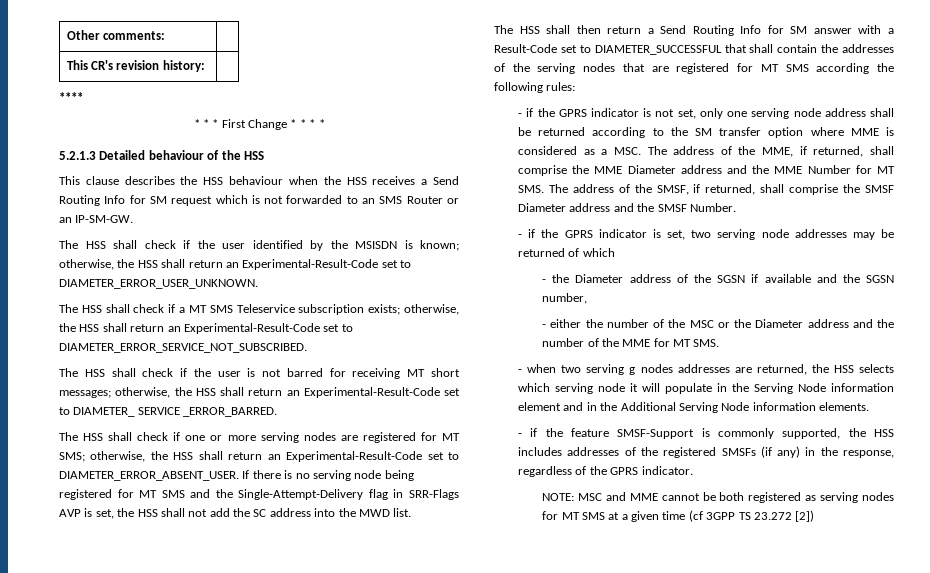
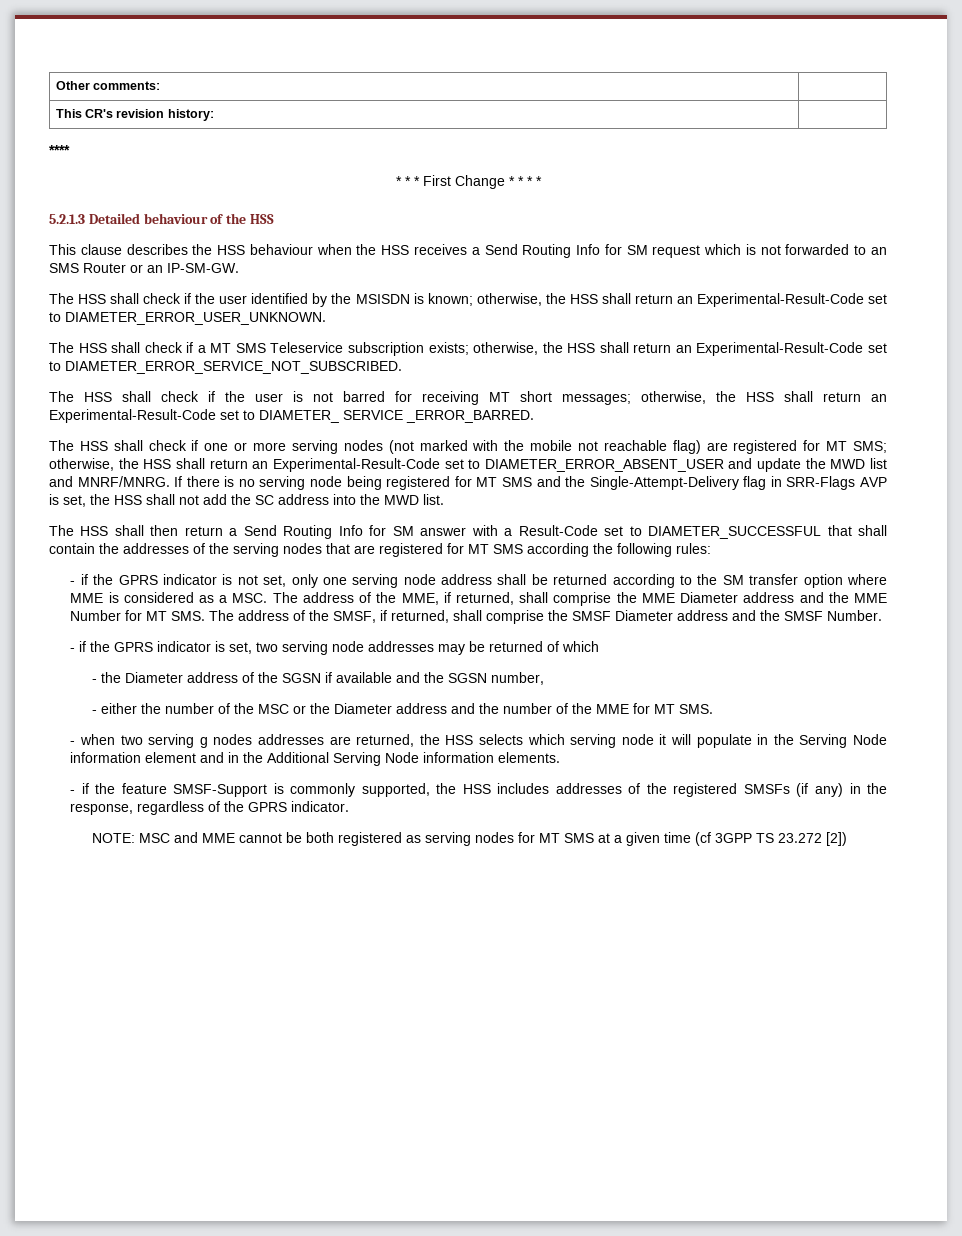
(336, 436) none -> [388,440,701,454] (not marked with the mobile not reachable flag)
[59,471,239,481] DIAMETER_ERROR_ABSENT_USER. -> [484,458,887,472] [49,476,170,487] DIAMETER_ERROR_ABSENT_USER and update the MWD list and MNRF/MNRG.

